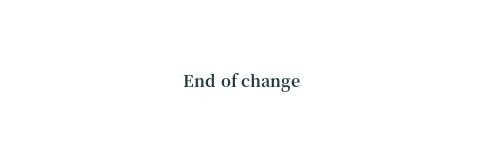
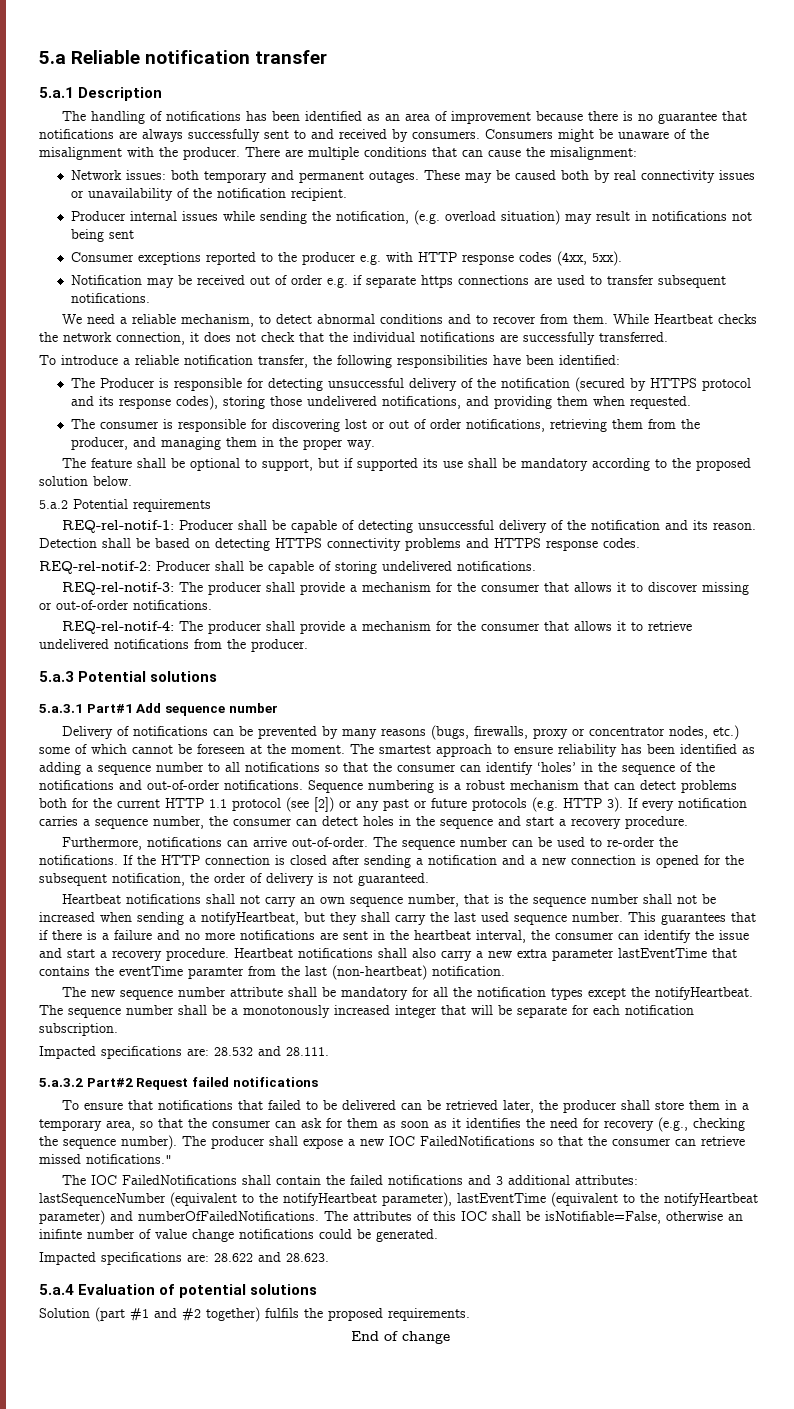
(183, 80) none -> [39,50,328,64] [39,87,163,101] [61,111,747,124] [39,129,709,142] [39,147,637,160] [70,170,755,183] [70,188,347,201] [70,210,752,225] [70,229,134,242] [70,251,622,266] [70,275,726,288] [70,293,150,303] [61,314,757,327] [39,332,668,345] [39,355,620,368] [70,377,751,392] [70,395,691,410] [70,419,700,432] [70,437,375,450] [61,458,751,471] [39,476,132,486] [39,499,211,512] [61,520,756,533] [39,538,640,551] [39,561,536,574] [61,582,749,595] [39,600,212,610] [61,621,692,634] [39,639,308,652] [39,671,218,682] [39,703,278,716] [61,725,739,740] [39,744,755,757] [39,762,715,775] [39,780,737,793] [39,797,747,812] [39,816,688,829] [61,837,678,850] [39,855,744,868] [39,873,429,886] [61,894,716,907] [39,912,756,925] [39,930,749,943] [39,948,737,961] [39,965,505,980] [61,987,753,1000] [39,1005,694,1018] [39,1023,118,1036] [39,1046,329,1059] [39,1077,318,1090] [61,1100,749,1113] [39,1117,745,1132] [39,1135,745,1150] [39,1154,172,1164] [61,1175,638,1185] [39,1192,758,1207] [39,1210,743,1225] [39,1229,438,1242] [39,1252,329,1265] [39,1284,318,1298] [39,1307,470,1322] 5.a Reliable notification transfer // 5.a.1 Description // The handling of notifications has been identified as an area of improvement because there is no guarantee that notifications are always successfully sent to and received by consumers. Consumers might be unaware of the misalignment with the producer. There are multiple conditions that can cause the misalignment: // Network issues: both temporary and permanent outages. These may be caused both by real connectivity issues or unavailability of the notification recipient. // Producer internal issues while sending the notification, (e.g. overload situation) may result in notifications not being sent // Consumer exceptions reported to the producer e.g. with HTTP response codes (4xx, 5xx). // Notification may be received out of order e.g. if separate https connections are used to transfer subsequent notifications. // We need a reliable mechanism, to detect abnormal conditions and to recover from them. While Heartbeat checks the network connection, it does not check that the individual notifications are successfully transferred. // To introduce a reliable notification transfer, the following responsibilities have been identified: // The Producer is responsible for detecting unsuccessful delivery of the notification (secured by HTTPS protocol and its response codes), storing those undelivered notifications, and providing them when requested. // The consumer is responsible for discovering lost or out of order notifications, retrieving them from the producer, and managing them in the proper way. // The feature shall be optional to support, but if supported its use shall be mandatory according to the proposed solution below. // 5.a.2 Potential requirements // REQ-rel-notif-1: Producer shall be capable of detecting unsuccessful delivery of the notification and its reason. Detection shall be based on detecting HTTPS connectivity problems and HTTPS response codes. // REQ-rel-notif-2: Producer shall be capable of storing undelivered notifications. // REQ-rel-notif-3: The producer shall provide a mechanism for the consumer that allows it to discover missing or out-of-order notifications. // REQ-rel-notif-4: The producer shall provide a mechanism for the consumer that allows it to retrieve undelivered notifications from the producer. // 5.a.3 Potential solutions // 5.a.3.1 Part#1 Add sequence number // Delivery of notifications can be prevented by many reasons (bugs, firewalls, proxy or concentrator nodes, etc.) some of which cannot be foreseen at the moment. The smartest approach to ensure reliability has been identified as adding a sequence number to all notifications so that the consumer can identify ‘holes’ in the sequence of the notifications and out-of-order notifications. Sequence numbering is a robust mechanism that can detect problems both for the current HTTP 1.1 protocol (see [2]) or any past or future protocols (e.g. HTTP 3). If every notification carries a sequence number, the consumer can detect holes in the sequence and start a recovery procedure. // Furthermore, notifications can arrive out-of-order. The sequence number can be used to re-order the notifications. If the HTTP connection is closed after sending a notification and a new connection is opened for the subsequent notification, the order of delivery is not guaranteed. // Heartbeat notifications shall not carry an own sequence number, that is the sequence number shall not be increased when sending a notifyHeartbeat, but they shall carry the last used sequence number. This guarantees that if there is a failure and no more notifications are sent in the heartbeat interval, the consumer can identify the issue and start a recovery procedure. Heartbeat notifications shall also carry a new extra parameter lastEventTime that contains the eventTime paramter from the last (non-heartbeat) notification. // The new sequence number attribute shall be mandatory for all the notification types except the notifyHeartbeat. The sequence number shall be a monotonously increased integer that will be separate for each notification subscription. // Impacted specifications are: 28.532 and 28.111. // 5.a.3.2 Part#2 Request failed notifications // To ensure that notifications that failed to be delivered can be retrieved later, the producer shall store them in a temporary area, so that the consumer can ask for them as soon as it identifies the need for recovery (e.g., checking the sequence number). The producer shall expose a new IOC FailedNotifications so that the consumer can retrieve missed notifications." // The IOC FailedNotifications shall contain the failed notifications and 3 additional attributes: lastSequenceNumber (equivalent to the notifyHeartbeat parameter), lastEventTime (equivalent to the notifyHeartbeat parameter) and numberOfFailedNotifications. The attributes of this IOC shall be isNotifiable=False, otherwise an inifinte number of value change notifications could be generated. // Impacted specifications are: 28.622 and 28.623. // 5.a.4 Evaluation of potential solutions // Solution (part #1 and #2 together) fulfils the proposed requirements. //

